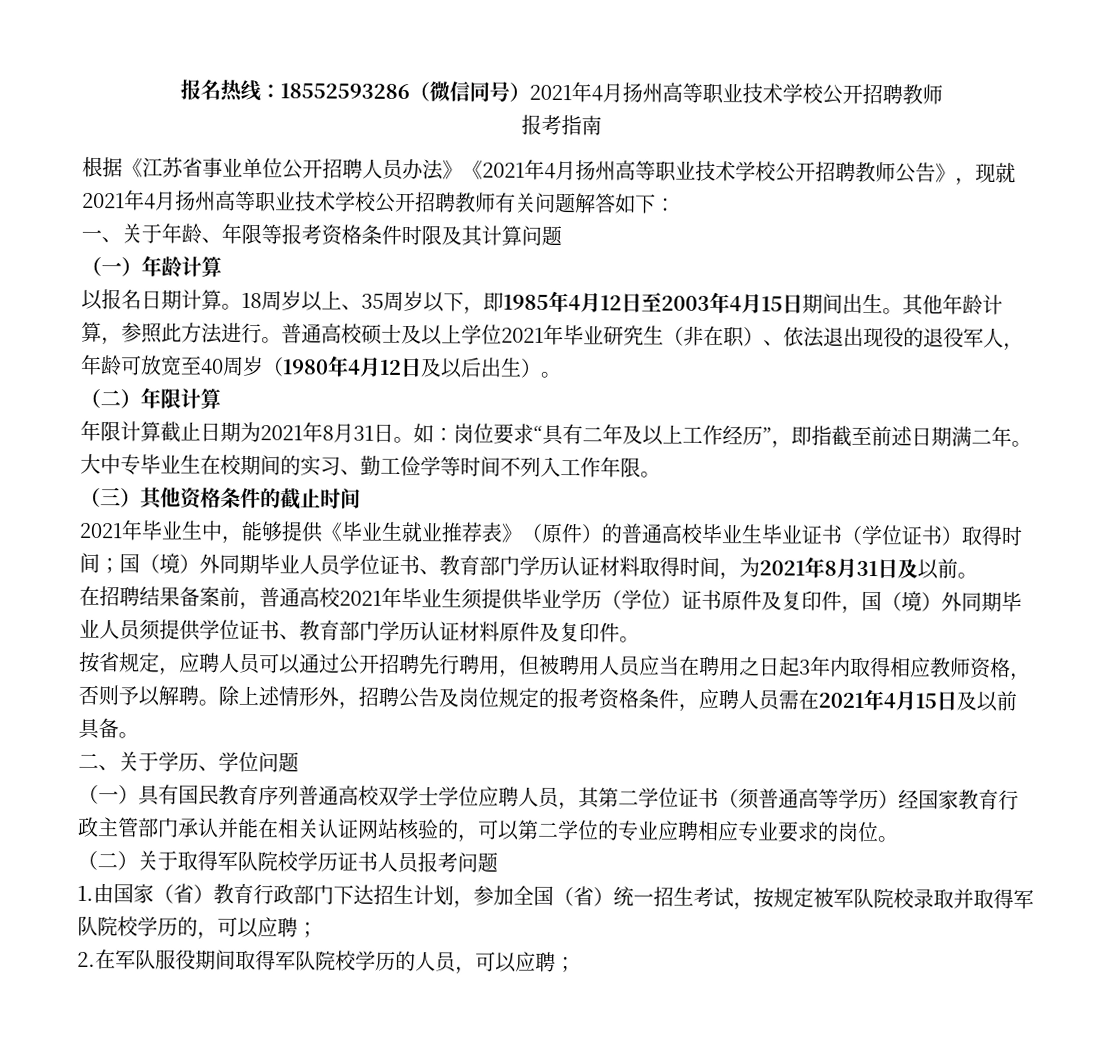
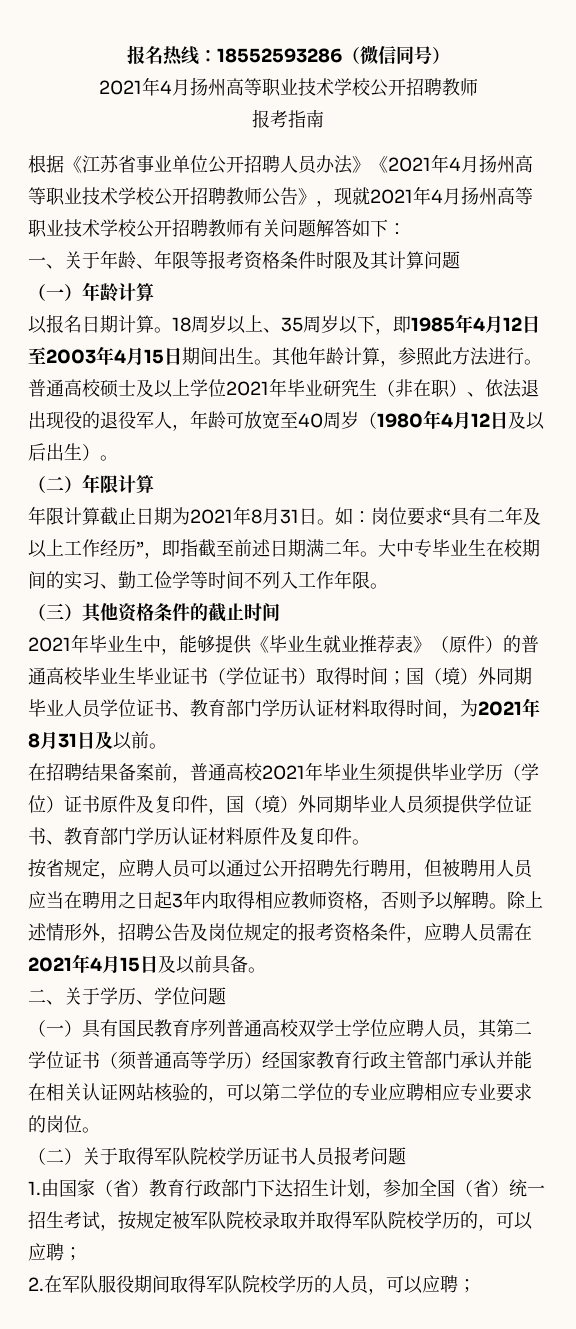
(530, 92) none -> (450, 55) //

